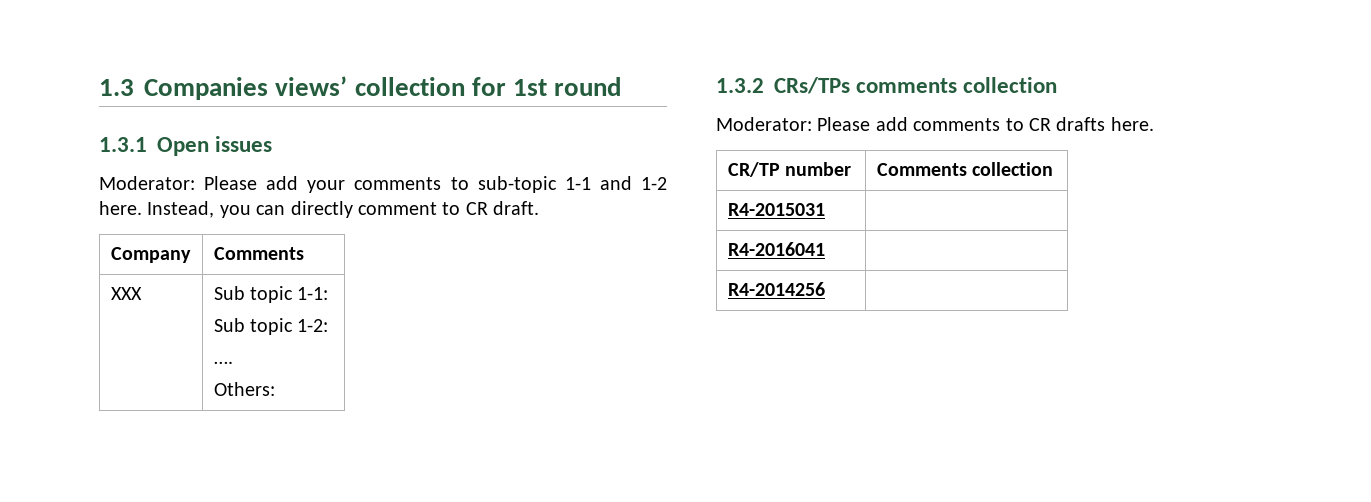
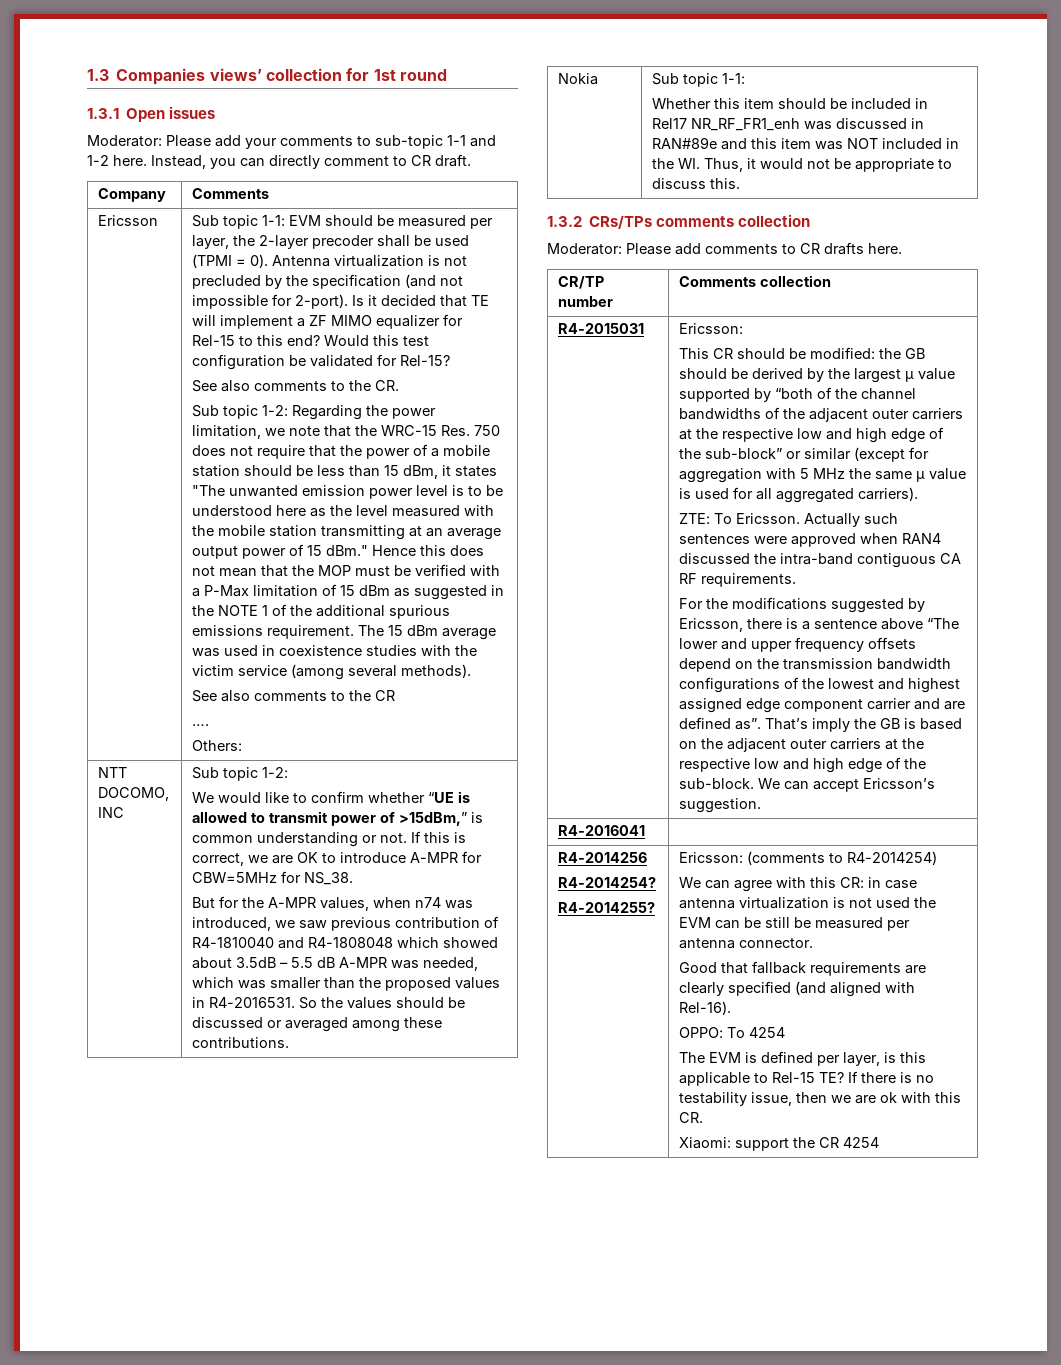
[110,287,142,300] [213,286,329,303] [213,318,329,335] [213,361,233,364] [213,382,275,396] XXX | Sub topic 1-1: // Sub topic 1-2: // …. // Others: -> [98,215,159,226] [192,215,494,229] [192,235,470,249] [192,254,468,268] [192,274,464,289] [192,294,490,309] [192,314,464,329] [192,335,430,346] [192,354,451,370] [192,380,400,392] [192,405,437,420] [192,425,501,439] [192,444,491,459] [192,465,498,479] [192,485,504,499] [192,505,495,517] [192,525,502,540] [192,544,485,559] [192,564,501,577] [192,584,505,600] [192,604,451,619] [192,625,497,640] [192,645,478,657] [192,664,472,680] [192,690,396,702] [192,724,210,726] [192,740,243,751] [98,767,128,778] [98,787,170,801] [98,807,125,818] [192,767,289,781] [192,791,471,803] [192,811,484,826] [192,831,467,847] [192,851,483,866] [192,871,354,885] [192,896,474,911] [192,916,500,931] [192,937,499,949] [192,957,479,971] [192,977,501,991] [192,997,466,1009] [192,1017,443,1032] [192,1037,290,1048] [558,73,599,85] [652,73,746,87] [652,98,929,109] [652,118,925,131] [652,137,960,150] [652,158,953,172] [652,178,741,189] Ericsson | Sub topic 1-1: EVM should be measured per layer, the 2-layer precoder shall be used (TPMI = 0). Antenna virtualization is not precluded by the specification (and not impossible for 2-port). Is it decided that TE will implement a ZF MIMO equalizer for Rel-15 to this end? Would this test configuration be validated for Rel-15? // See also comments to the CR. // Sub topic 1-2: Regarding the power limitation, we note that the WRC-15 Res. 750 does not require that the power of a mobile station should be less than 15 dBm, it states "The unwanted emission power level is to be understood here as the level measured with the mobile station transmitting at an average output power of 15 dBm." Hence this does not mean that the MOP must be verified with a P-Max limitation of 15 dBm as suggested in the NOTE 1 of the additional spurious emissions requirement. The 15 dBm average was used in coexistence studies with the victim service (among several methods). // See also comments to the CR // …. // Others: // NTT DOCOMO, INC | Sub topic 1-2: // We would like to confirm whether “UE is allowed to transmit power of >15dBm,” is common understanding or not. If this is correct, we are OK to introduce A-MPR for CBW=5MHz for NS_38. // But for the A-MPR values, when n74 was introduced, we saw previous contribution of R4-1810040 and R4-1808048 which showed about 3.5dB – 5.5 dB A-MPR was needed, which was smaller than the proposed values in R4-2016531. So the values should be discussed or averaged among these contributions. // Nokia | Sub topic 1-1: // Whether this item should be included in Rel17 NR_RF_FR1_enh was discussed in RAN#89e and this item was NOT included in the WI. Thus, it would not be appropriate to discuss this.
[727,242,825,256] [727,282,825,296] // R4-2016041 | // R4-2014256 | -> [679,323,744,334] [679,347,926,359] [679,368,956,383] [679,387,917,402] [679,407,964,422] [679,427,945,443] [679,447,930,462] [679,468,967,483] [679,487,919,503] [679,513,899,527] [679,533,942,547] [679,553,962,568] [679,573,797,587] [679,597,926,613] [679,618,960,632] [679,637,917,652] [679,658,952,672] [679,677,961,693] [679,698,966,713] [679,717,963,732] [679,738,925,752] [679,757,927,773] [679,778,936,792] [679,798,762,813] [558,825,646,836] [558,852,648,863] [558,877,657,888] [558,902,656,913] [679,851,938,865] [679,877,918,892] [679,897,937,909] [679,917,911,931] [679,938,814,949] [679,961,927,976] [679,981,916,997] [679,1001,732,1015] [679,1027,786,1038] [679,1051,927,1066] [679,1071,935,1086] [679,1092,962,1106] [679,1112,704,1123] [679,1137,880,1151] Ericsson: // This CR should be modified: the GB should be derived by the largest μ value supported by “both of the channel bandwidths of the adjacent outer carriers at the respective low and high edge of the sub-block” or similar (except for aggregation with 5 MHz the same μ value is used for all aggregated carriers). // ZTE: To Ericsson. Actually such sentences were approved when RAN4 discussed the intra-band contiguous CA RF requirements. // For the modifications suggested by Ericsson, there is a sentence above “The lower and upper frequency offsets depend on the transmission bandwidth configurations of the lowest and highest assigned edge component carrier and are defined as”. That’s imply the GB is based on the adjacent outer carriers at the respective low and high edge of the sub-block. We can accept Ericsson’s suggestion. // R4-2016041 | // R4-2014256 // R4-2014254? // R4-2014255? | Ericsson: (comments to R4-2014254) // We can agree with this CR: in case antenna virtualization is not used the EVM can be still be measured per antenna connector. // Good that fallback requirements are clearly specified (and aligned with Rel-16). // OPPO: To 4254 // The EVM is defined per layer, is this applicable to Rel-15 TE? If there is no testability issue, then we are ok with this CR. // Xiaomi: support the CR 4254

